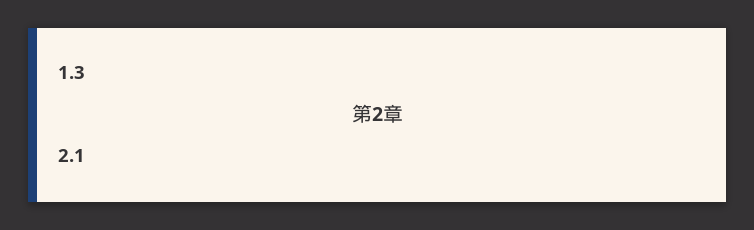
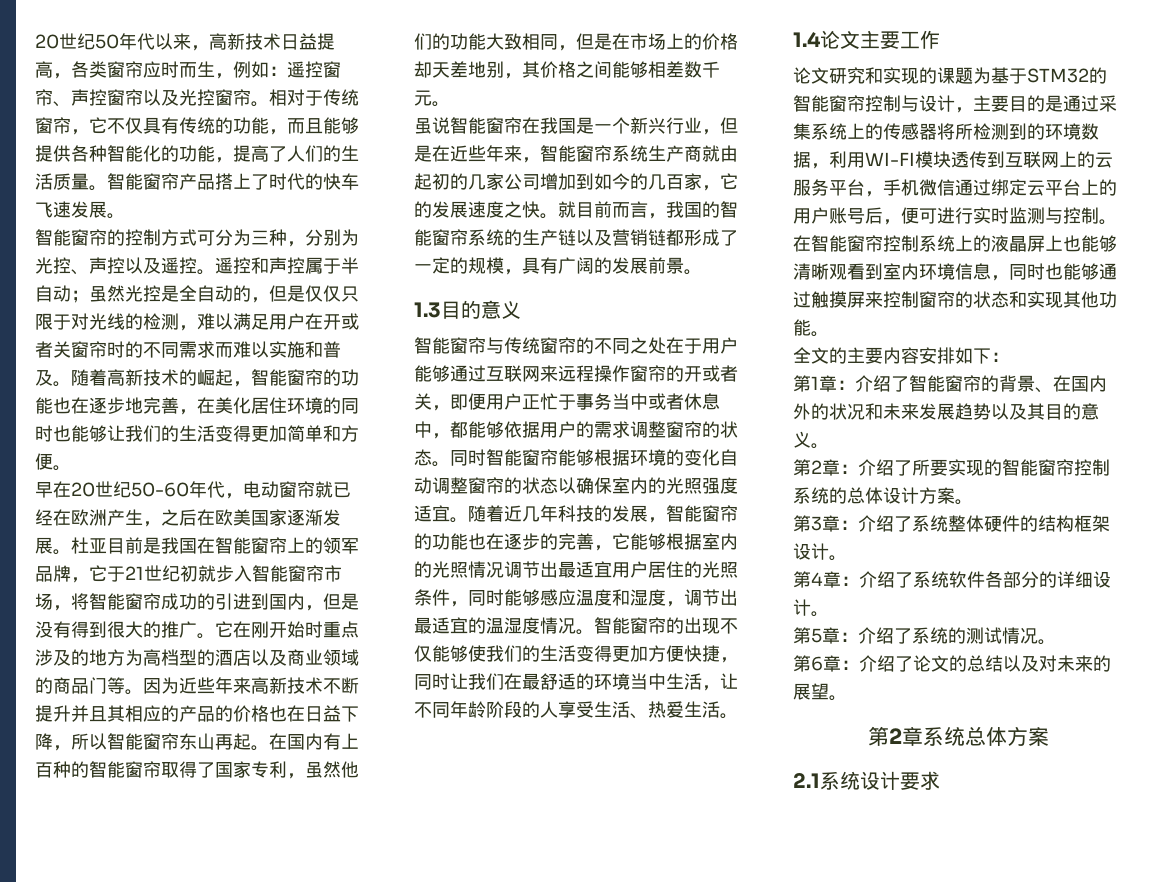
[58,66,85,79] [351,104,403,123] [58,149,85,162] 1.3 // 第2章 // 2.1 -> [35,33,335,51] [35,61,341,79] [35,89,359,107] [35,117,359,135] [35,145,359,163] [35,173,359,191] [35,201,125,219] [35,229,359,247] [35,257,359,275] [35,285,359,303] [35,313,359,331] [35,341,341,358] [35,369,359,387] [35,397,359,415] [35,425,359,442] [35,453,71,471] [35,481,351,499] [35,509,341,527] [35,537,359,555] [35,565,342,583] [35,593,359,611] [35,621,359,639] [35,649,359,666] [35,677,359,695] [35,705,359,722] [35,733,359,751] [35,761,359,779] [414,33,738,51] [414,61,720,79] [414,90,450,107] [414,117,738,135] [414,145,738,163] [414,173,738,191] [414,201,738,219] [414,229,738,246] [414,257,702,275] [414,300,521,319] [414,337,738,354] [414,365,738,382] [414,393,720,411] [414,421,738,439] [414,449,738,467] [414,477,738,494] [414,505,738,523] [414,533,738,551] [414,561,738,578] [414,589,738,607] [414,617,738,635] [414,645,738,663] [414,673,738,691] [414,701,738,719] [793,30,940,49] [793,67,1107,84] [793,95,1117,113] [793,123,1099,140] [793,151,1113,169] [793,179,1117,197] [793,207,1117,225] [793,235,1117,252] [793,263,1117,281] [793,291,1117,308] [793,319,829,337] [793,347,1009,364] [793,375,1107,393] [793,403,1099,420] [793,431,829,449] [793,459,1110,476] [793,487,973,505] [793,515,1110,532] [793,543,847,561] [793,571,1111,588] [793,599,829,617] [793,627,1056,645] [793,655,1111,672] [793,683,847,701] [868,726,1049,746] [793,771,940,790] 20世纪50年代以来，高新技术日益提高，各类窗帘应时而生，例如：遥控窗帘、声控窗帘以及光控窗帘。相对于传统窗帘，它不仅具有传统的功能，而且能够提供各种智能化的功能，提高了人们的生活质量。智能窗帘产品搭上了时代的快车飞速发展。 // 智能窗帘的控制方式可分为三种，分别为光控、声控以及遥控。遥控和声控属于半自动；虽然光控是全自动的，但是仅仅只限于对光线的检测，难以满足用户在开或者关窗帘时的不同需求而难以实施和普及。随着高新技术的崛起，智能窗帘的功能也在逐步地完善，在美化居住环境的同时也能够让我们的生活变得更加简单和方便。 // 早在20世纪50-60年代，电动窗帘就已经在欧洲产生，之后在欧美国家逐渐发展。杜亚目前是我国在智能窗帘上的领军品牌，它于21世纪初就步入智能窗帘市场，将智能窗帘成功的引进到国内，但是没有得到很大的推广。它在刚开始时重点涉及的地方为高档型的酒店以及商业领域的商品门等。因为近些年来高新技术不断提升并且其相应的产品的价格也在日益下降，所以智能窗帘东山再起。在国内有上百种的智能窗帘取得了国家专利，虽然他们的功能大致相同，但是在市场上的价格却天差地别，其价格之间能够相差数千元。 // 虽说智能窗帘在我国是一个新兴行业，但是在近些年来，智能窗帘系统生产商就由起初的几家公司增加到如今的几百家，它的发展速度之快。就目前而言，我国的智能窗帘系统的生产链以及营销链都形成了一定的规模，具有广阔的发展前景。 // 1.3目的意义 // 智能窗帘与传统窗帘的不同之处在于用户能够通过互联网来远程操作窗帘的开或者关，即便用户正忙于事务当中或者休息中，都能够依据用户的需求调整窗帘的状态。同时智能窗帘能够根据环境的变化自动调整窗帘的状态以确保室内的光照强度适宜。随着近几年科技的发展，智能窗帘的功能也在逐步的完善，它能够根据室内的光照情况调节出最适宜用户居住的光照条件，同时能够感应温度和湿度，调节出最适宜的温湿度情况。智能窗帘的出现不仅能够使我们的生活变得更加方便快捷，同时让我们在最舒适的环境当中生活，让不同年龄阶段的人享受生活、热爱生活。 // 1.4论文主要工作 // 论文研究和实现的课题为基于STM32的智能窗帘控制与设计，主要目的是通过采集系统上的传感器将所检测到的环境数据，利用WI-FI模块透传到互联网上的云服务平台，手机微信通过绑定云平台上的用户账号后，便可进行实时监测与控制。在智能窗帘控制系统上的液晶屏上也能够清晰观看到室内环境信息，同时也能够通过触摸屏来控制窗帘的状态和实现其他功能。 // 全文的主要内容安排如下： // 第1章：介绍了智能窗帘的背景、在国内外的状况和未来发展趋势以及其目的意义。 // 第2章：介绍了所要实现的智能窗帘控制系统的总体设计方案。 // 第3章：介绍了系统整体硬件的结构框架设计。 // 第4章：介绍了系统软件各部分的详细设计。 // 第5章：介绍了系统的测试情况。 // 第6章：介绍了论文的总结以及对未来的展望。 // 第2章系统总体方案 // 2.1系统设计要求

